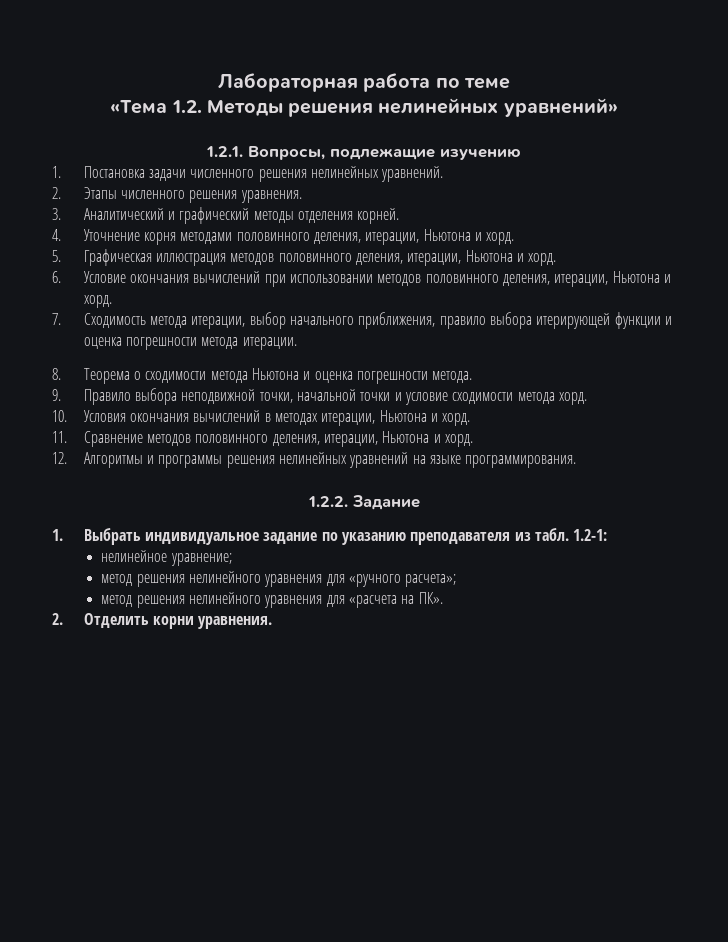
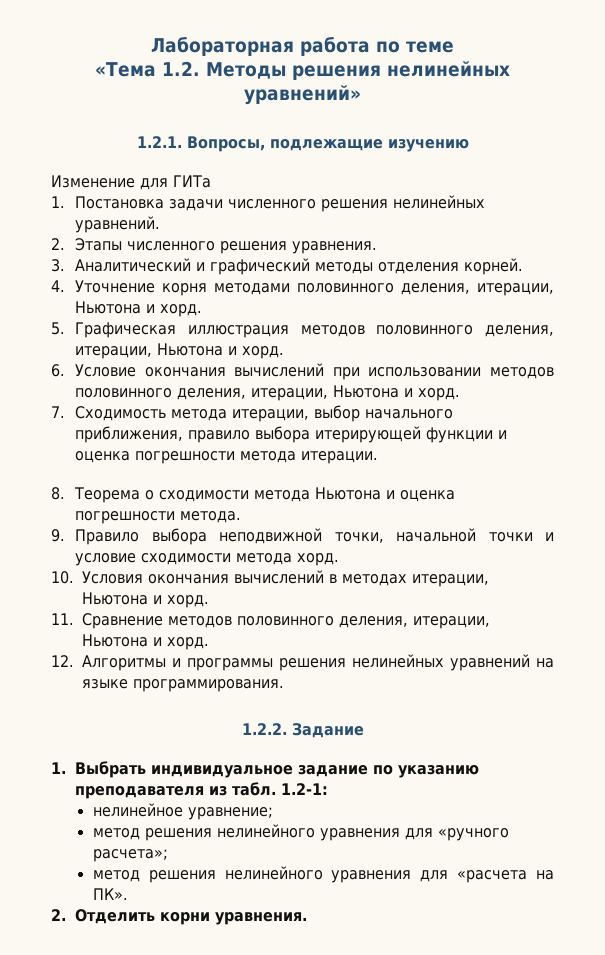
(521, 154) none -> [51,175,211,190] // Изменение для ГИТа

